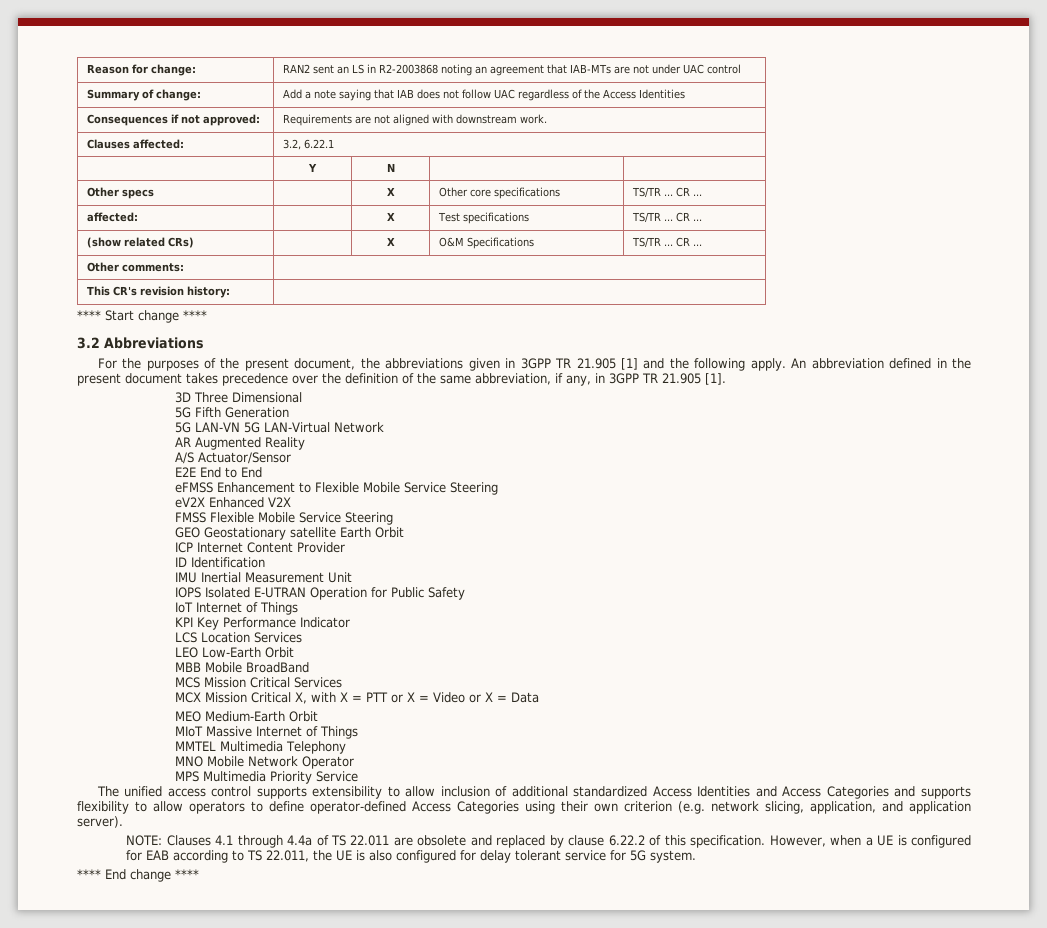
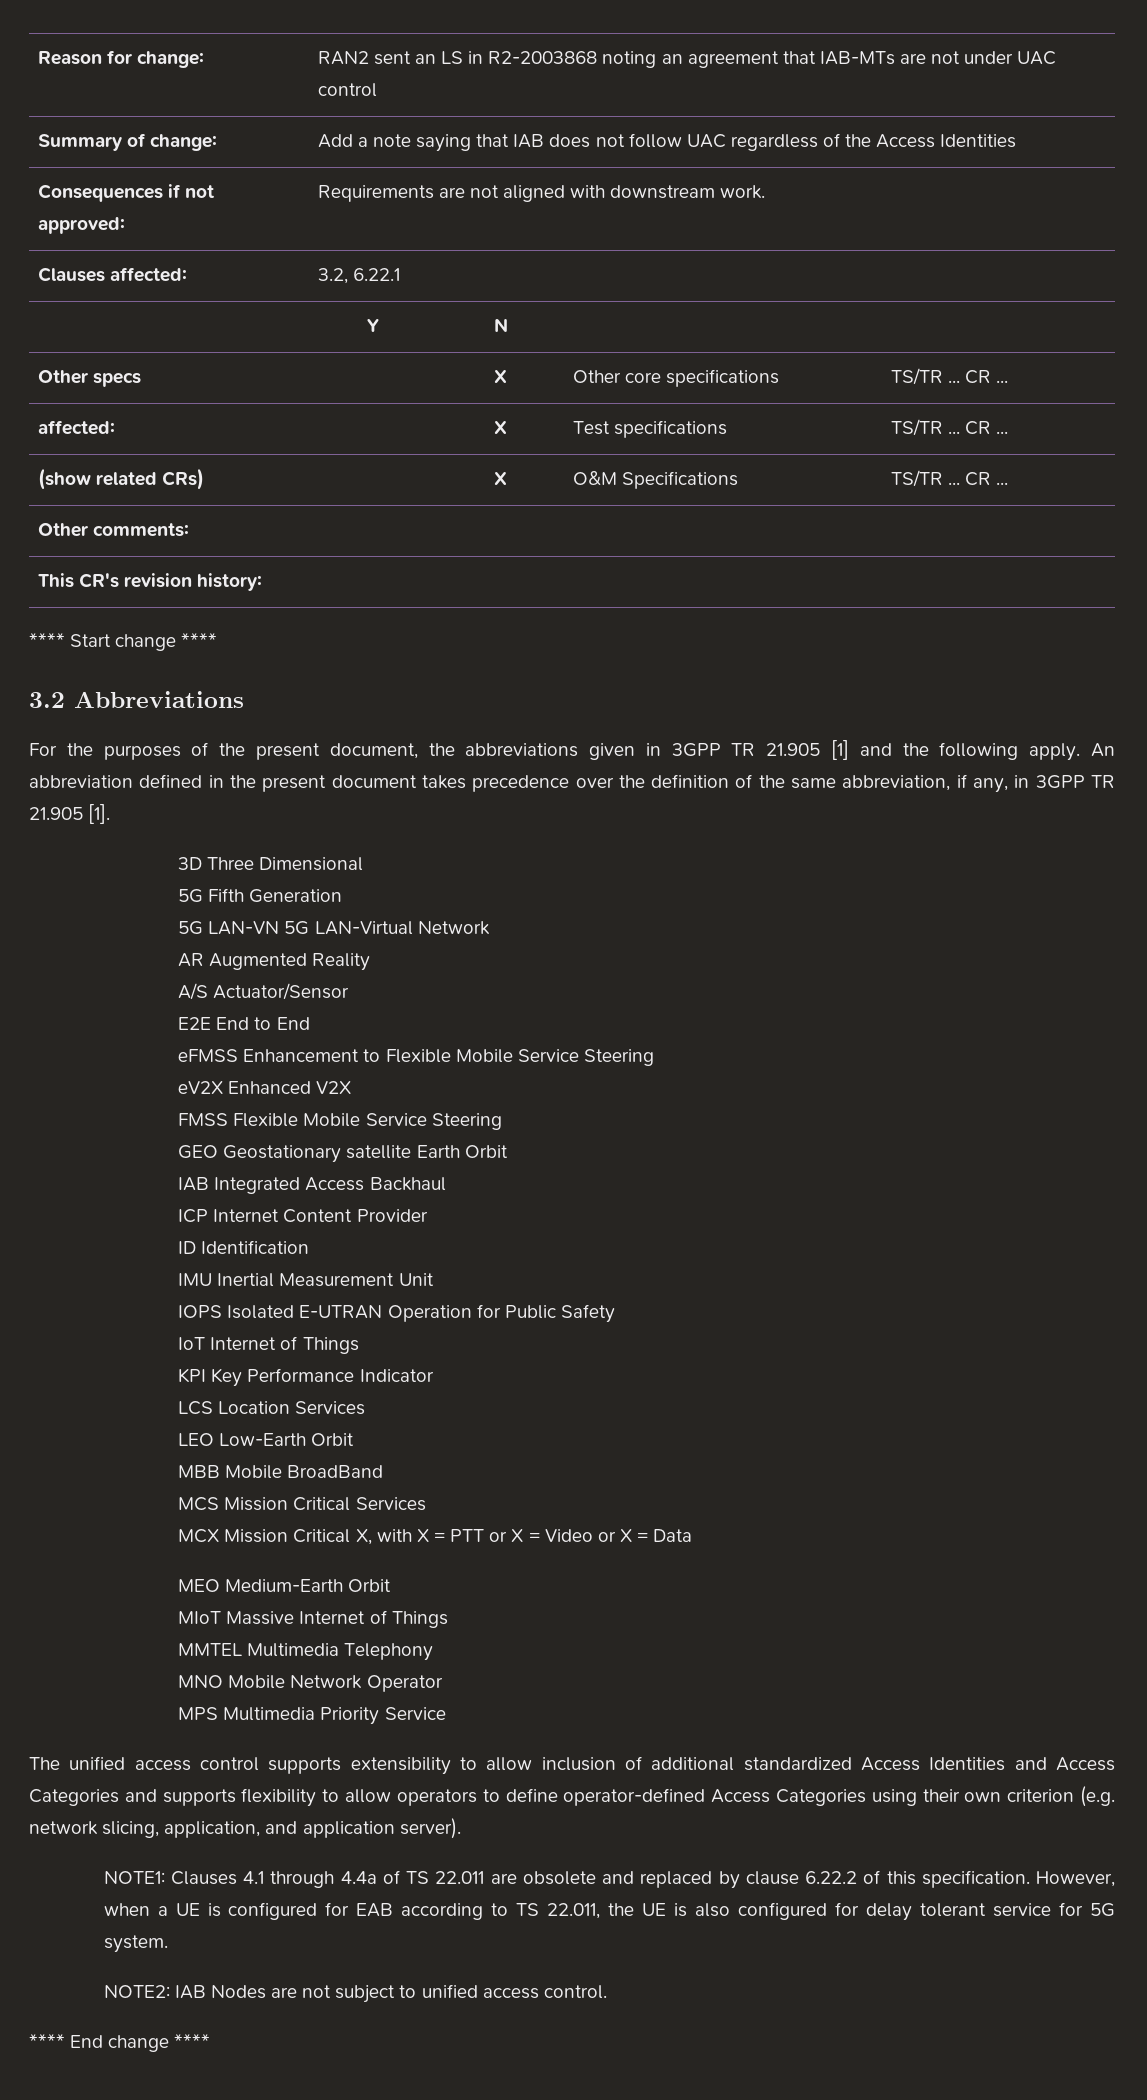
(405, 532) none -> [178,1177,446,1194] // IAB Integrated Access Backhaul
[126,835,163,846] NOTE: -> [103,1871,165,1884] NOTE1:
(697, 856) none -> [103,1984,607,2003] // NOTE2: IAB Nodes are not subject to unified access control.

